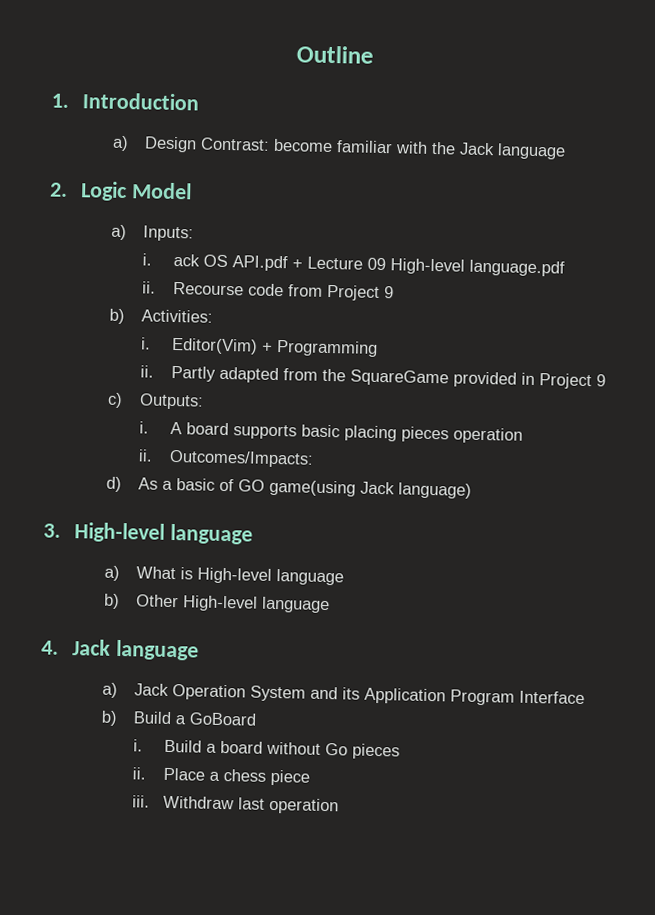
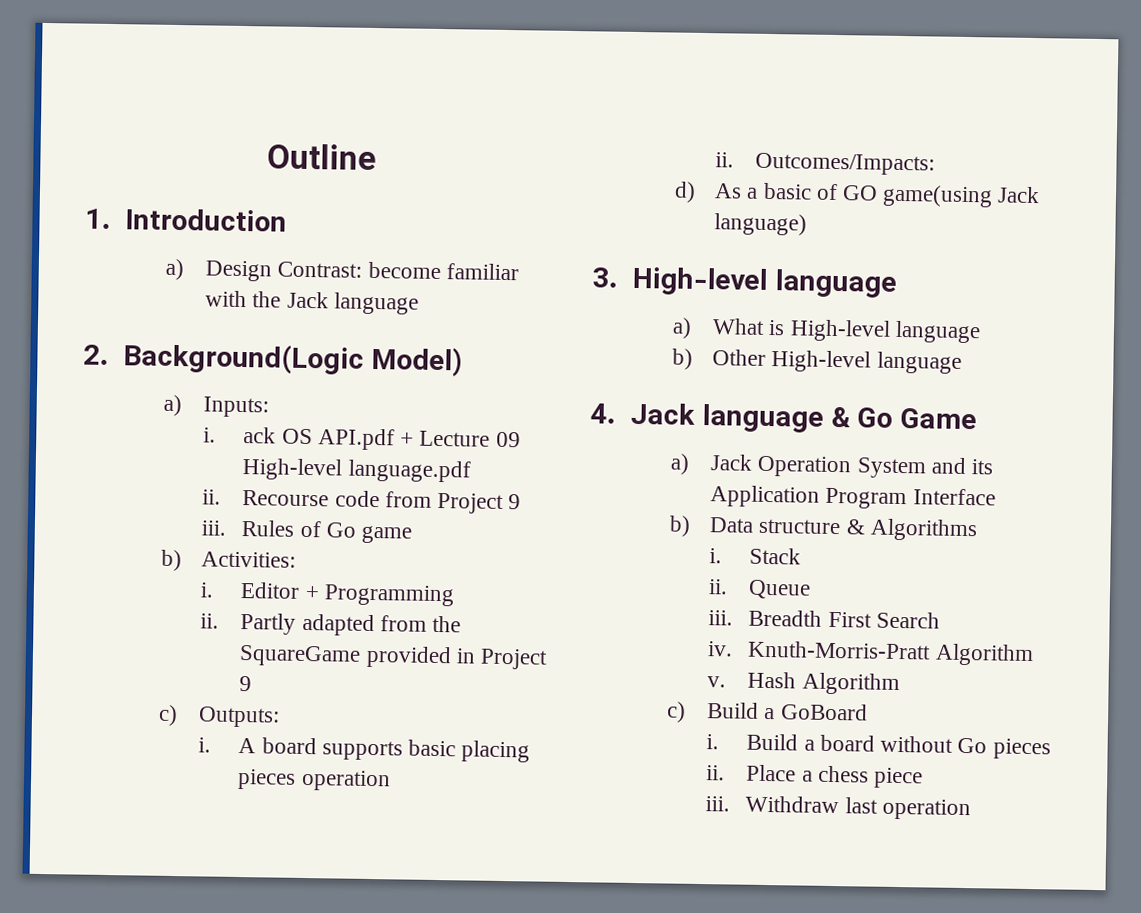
[80,181,193,202] Logic Model -> [123,342,464,377] Background(Logic Model)
(394, 292) none -> [201,520,413,544] // iii. Rules of Go game
[170,337,258,355] Editor(Vim) -> [240,582,301,599] Editor
(200, 650) none -> [830,406,978,430] & Go Game
(119, 718) none -> [709,517,978,542] [709,547,802,565] [708,579,812,600] [708,609,940,629] [707,640,1034,667] [707,671,900,696] [665,701,686,723] Data structure & Algorithms // i. Stack // ii. Queue // iii. Breadth First Search // iv. Knuth-Morris-Pratt Algorithm // v. Hash Algorithm // c)

